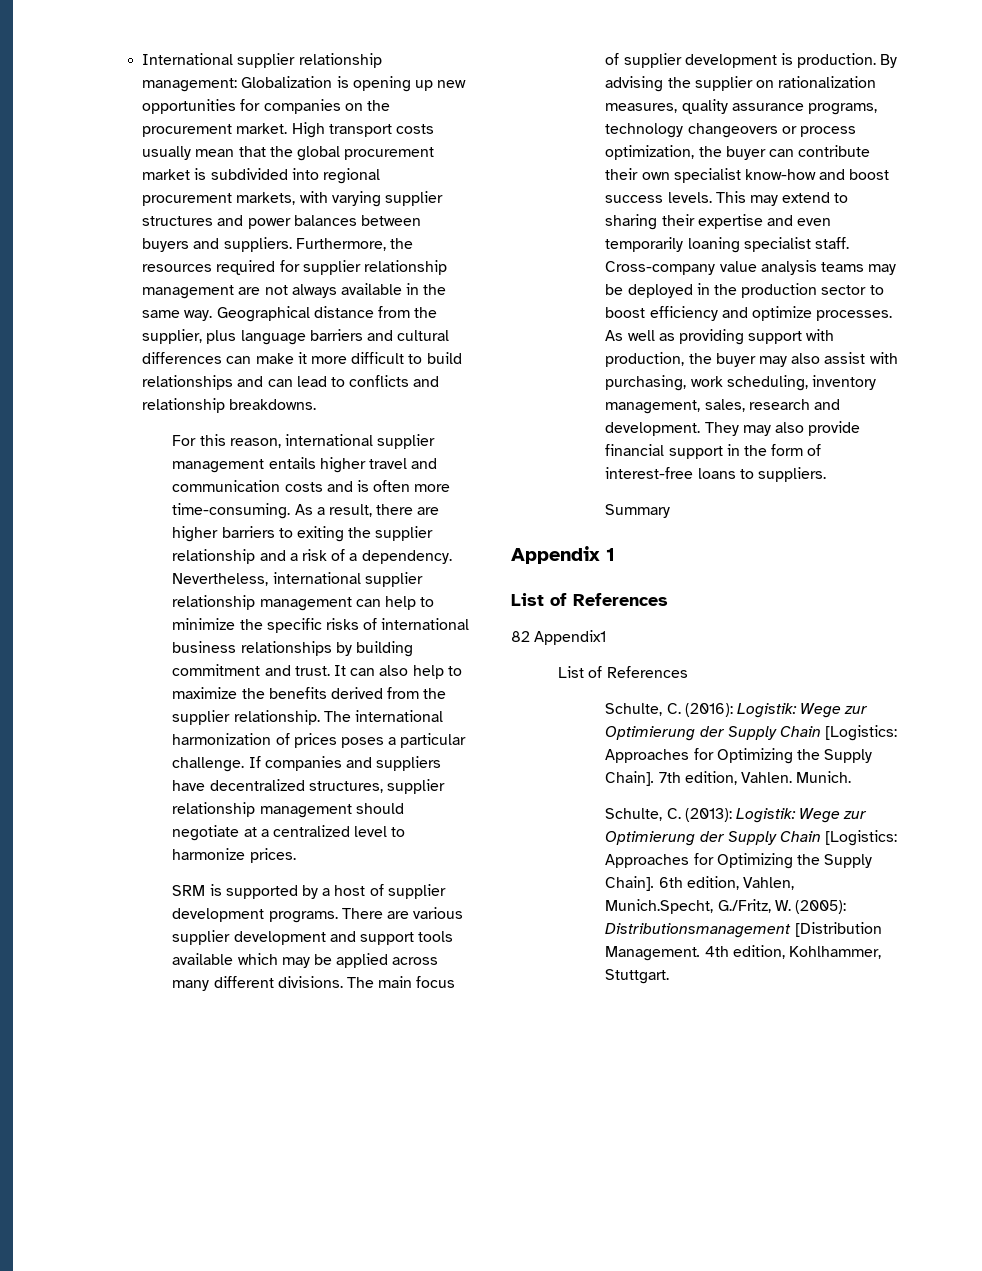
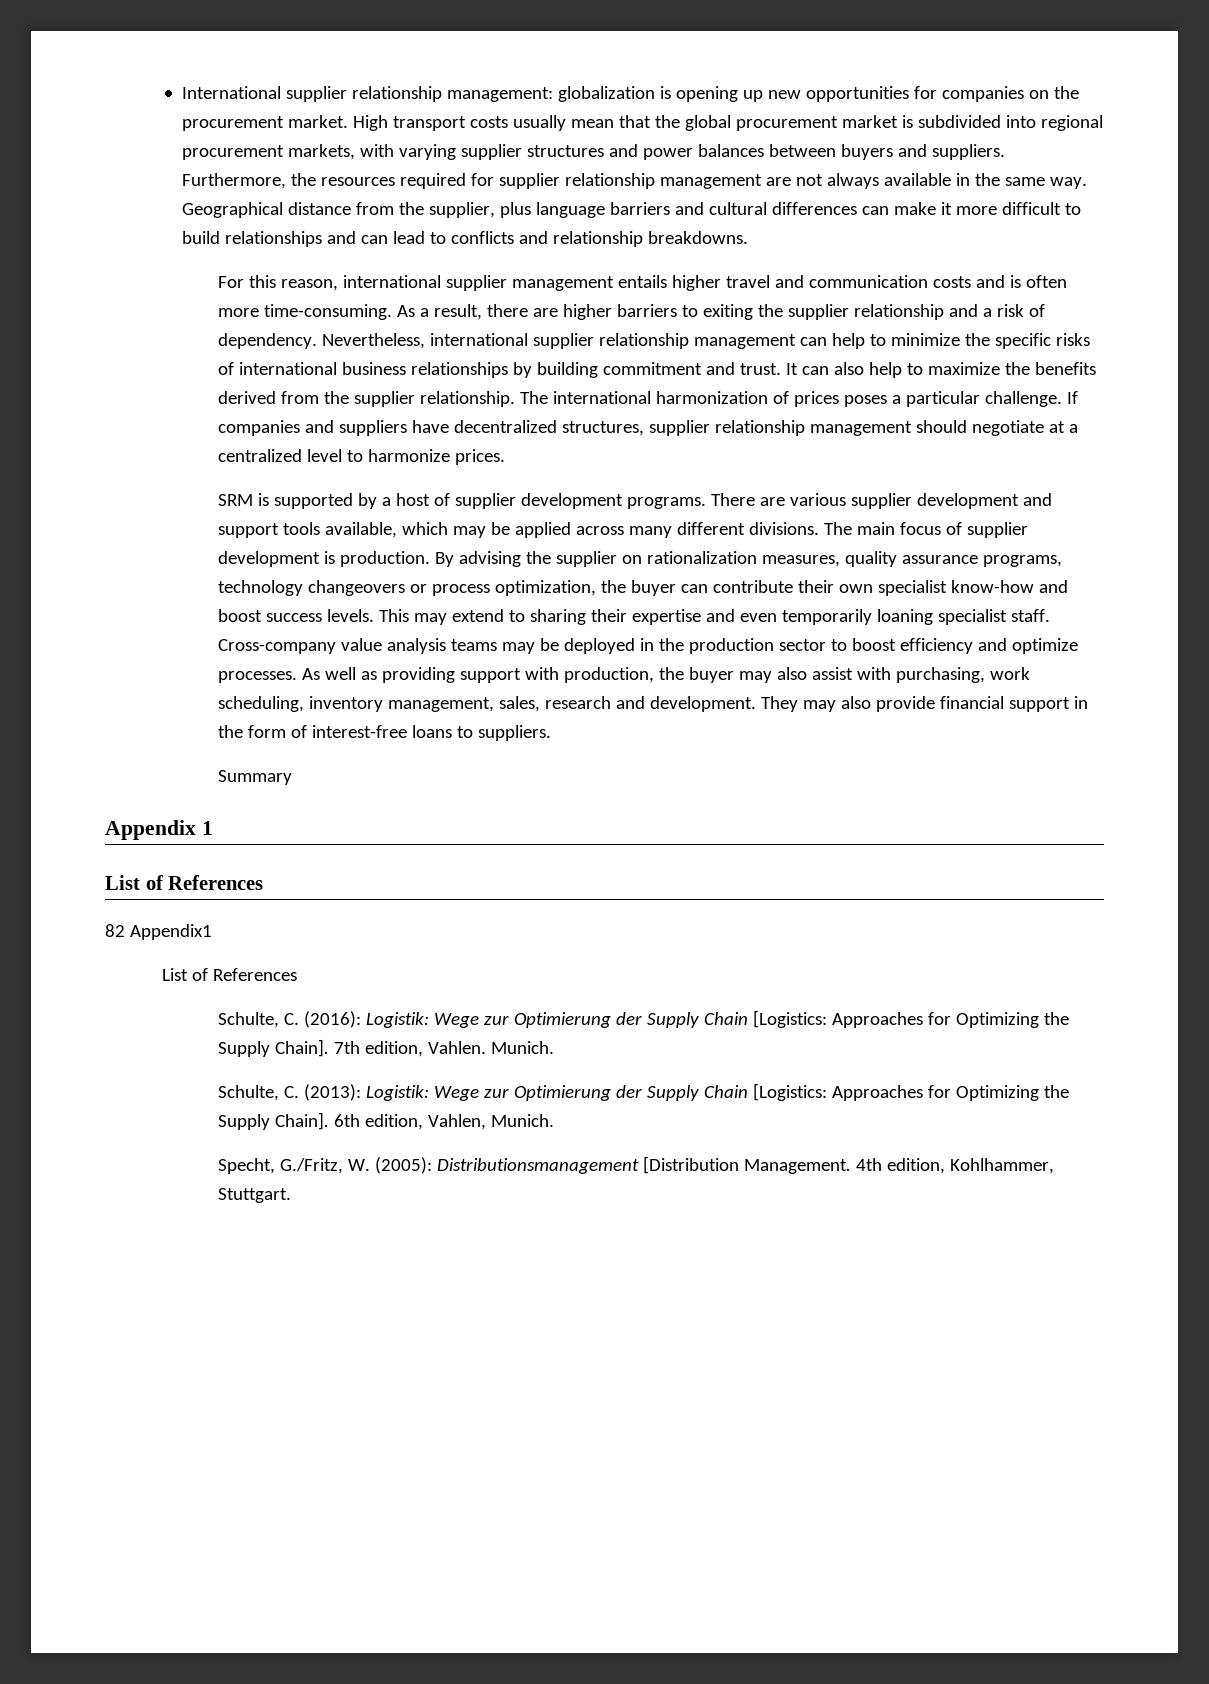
[241,76,333,88] Globalization -> [558,86,656,102] globalization
[349,553,358,561] a -> (1046, 310) none
[172,953,234,965] available -> [325,522,398,538] available,
[605,899,714,914] Munich.Specht, -> [491,1114,555,1127] [218,1158,276,1174] Munich. // Specht,

